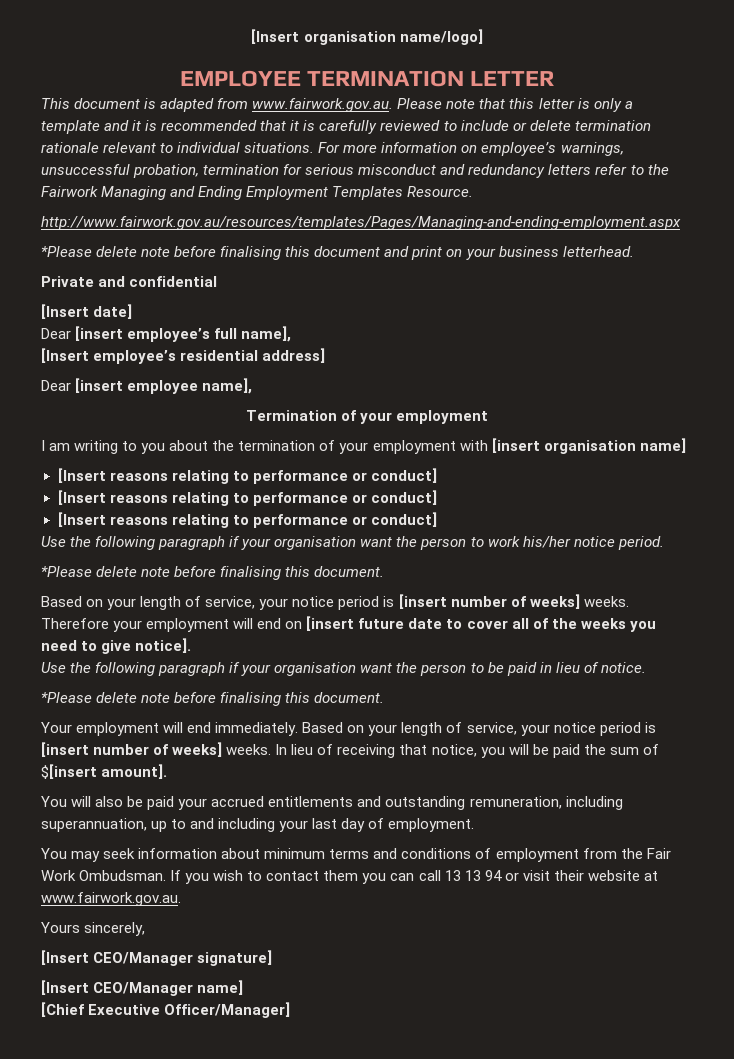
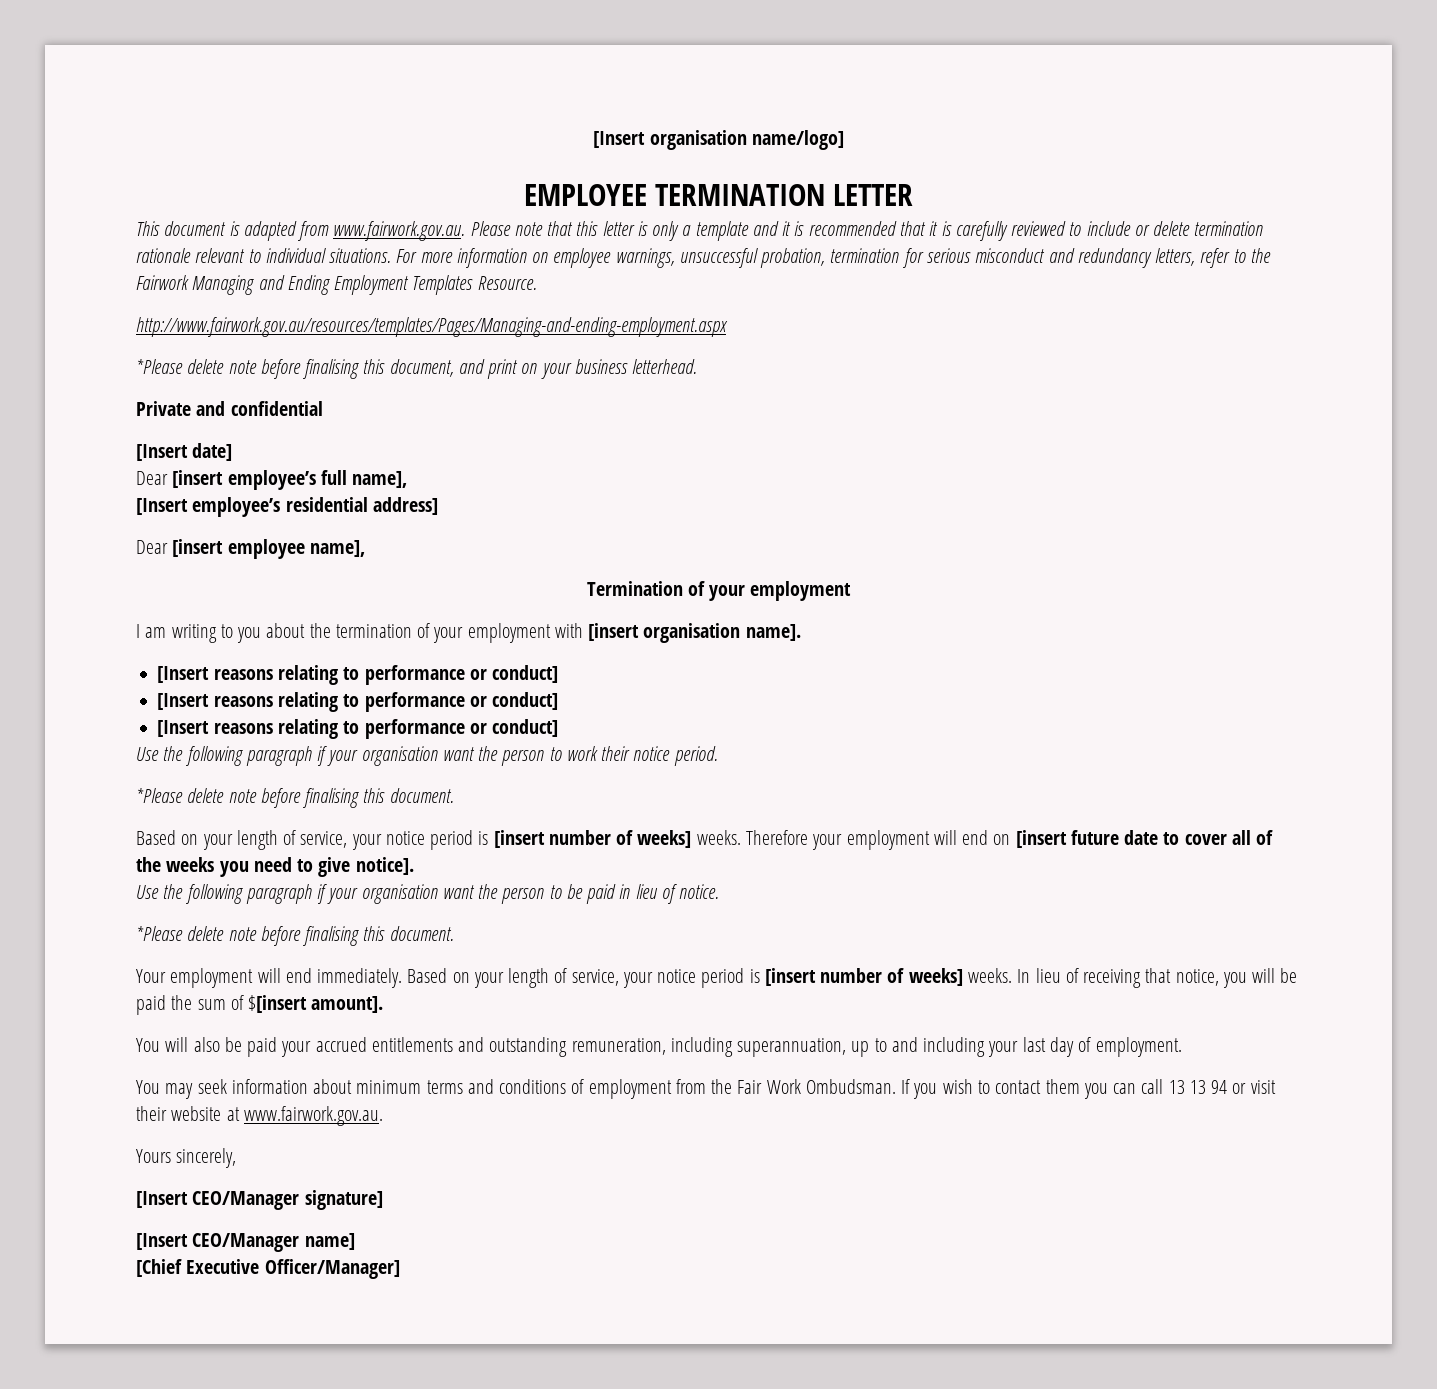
[481,142,557,156] employee’s -> [553,248,612,268] employee
[548,164,592,175] letters -> [1155,248,1196,266] letters,
[314,246,381,257] document -> [389,359,454,377] document,
[639,438,686,453] name] -> [745,624,801,641] name].
[522,536,571,548] his/her -> [601,746,631,761] their

